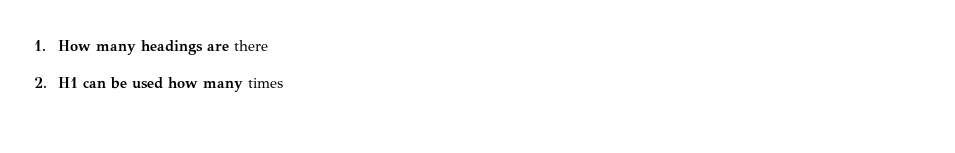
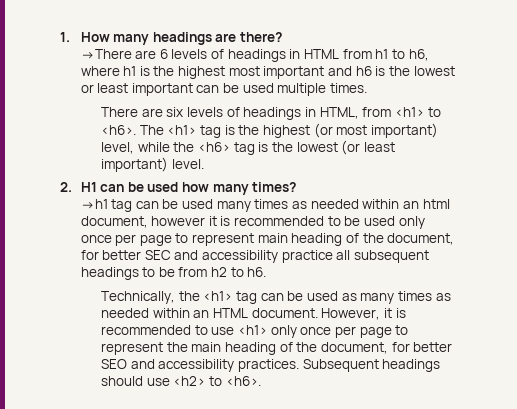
[234,40,269,51] there -> [240,32,283,42] [80,49,429,62] [80,66,455,79] [80,83,368,96] [101,107,441,120] [101,123,438,138] [101,140,395,155] [101,157,204,172] there? // →There are 6 levels of headings in HTML from h1 to h6, where h1 is the highest most important and h6 is the lowest or least important can be used multiple times. // There are six levels of headings in HTML, from <h1> to <h6>. The <h1> tag is the highest (or most important) level, while the <h6> tag is the lowest (or least important) level.
[248,78,284,88] times -> [252,182,297,192] [80,199,450,212] [80,216,425,229] [80,233,455,246] [80,250,430,263] [80,267,267,280] [101,291,451,304] [101,308,406,320] [101,325,409,338] [101,342,453,355] [101,359,441,372] [101,376,261,386] times? // →h1 tag can be used many times as needed within an html document, however it is recommended to be used only once per page to represent main heading of the document, for better SEC and accessibility practice all subsequent headings to be from h2 to h6. // Technically, the <h1> tag can be used as many times as needed within an HTML document. However, it is recommended to use <h1> only once per page to represent the main heading of the document, for better SEO and accessibility practices. Subsequent headings should use <h2> to <h6>.

